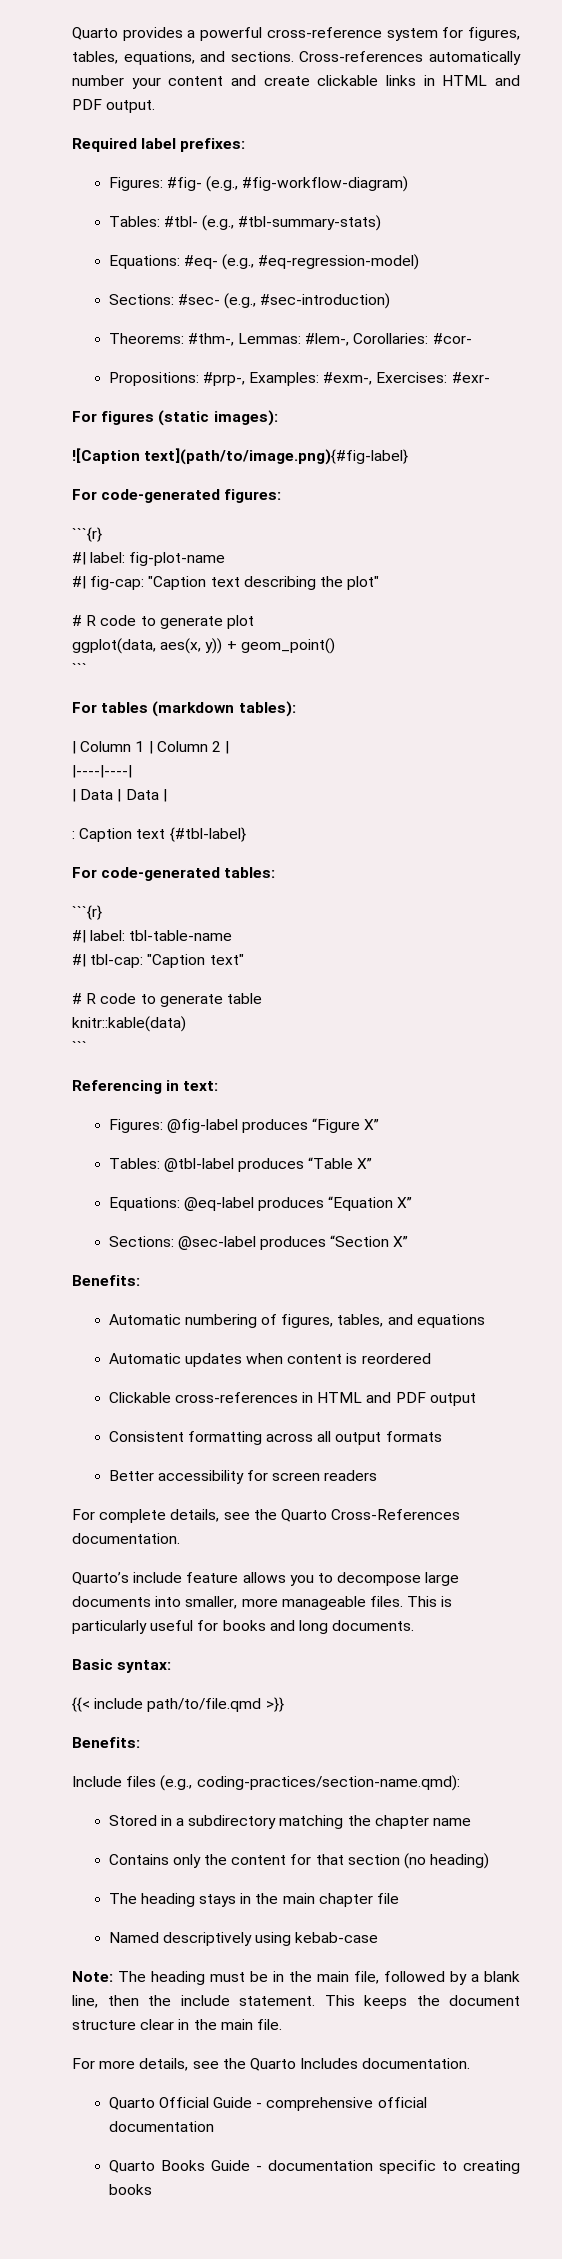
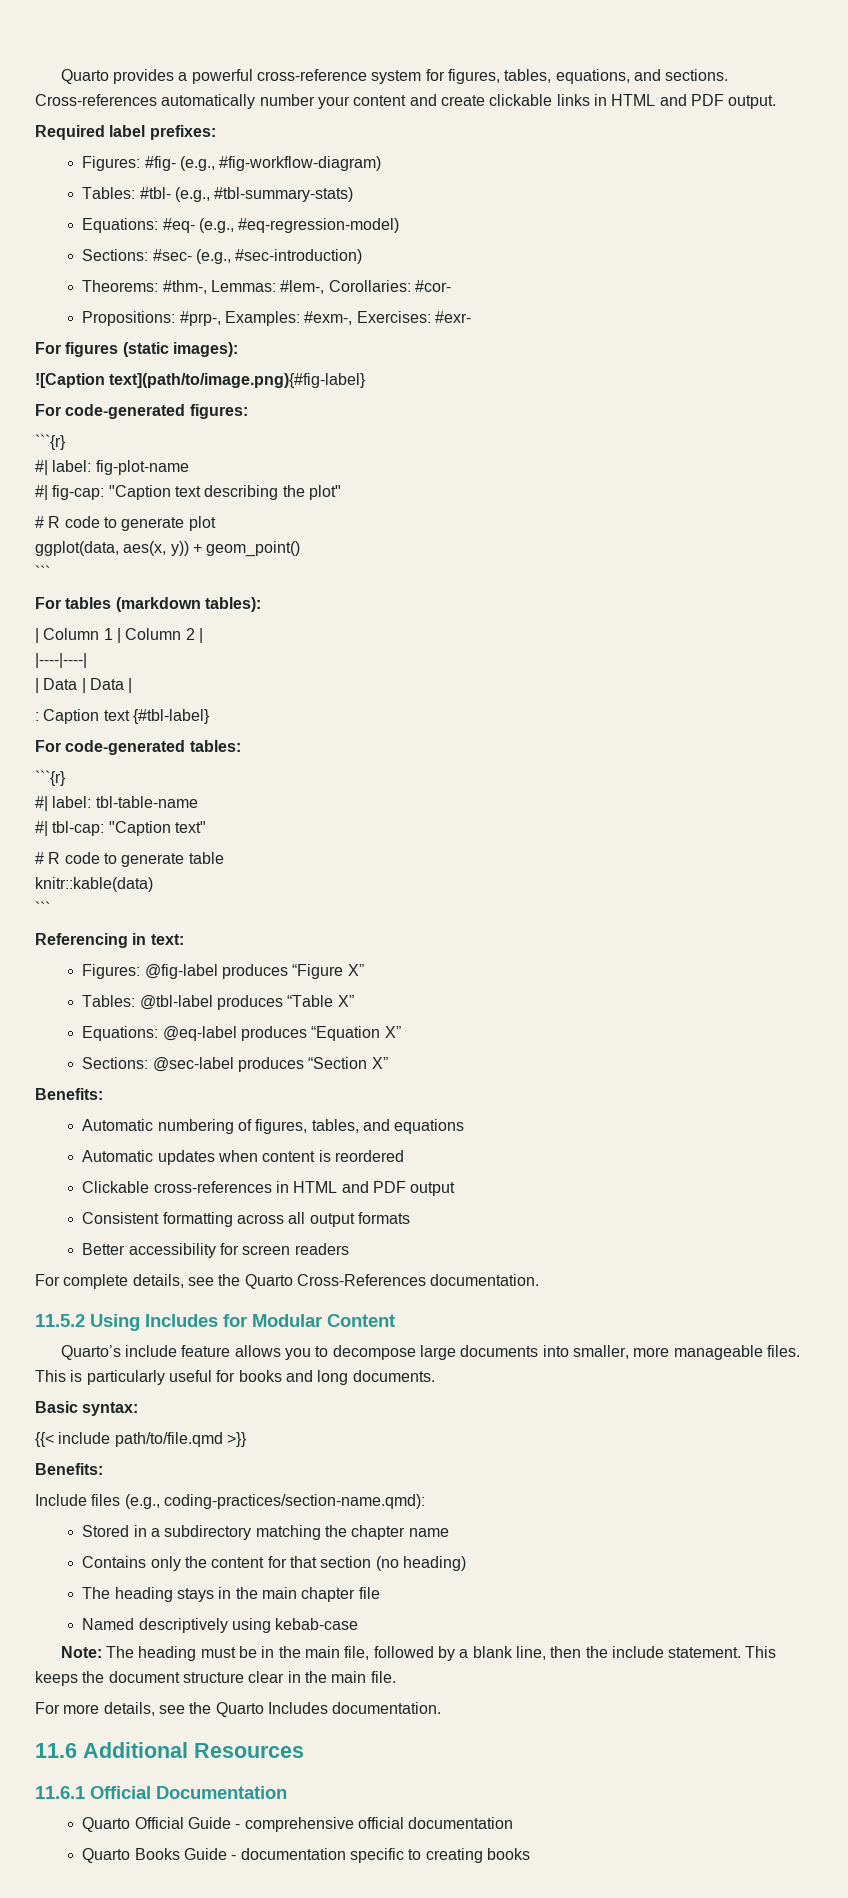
(180, 1538) none -> [35,1314,395,1331] // 11.5.2 Using Includes for Modular Content
(471, 2063) none -> [35,1742,304,1758] [35,1786,287,1799] // 11.6 Additional Resources // 11.6.1 Official Documentation

